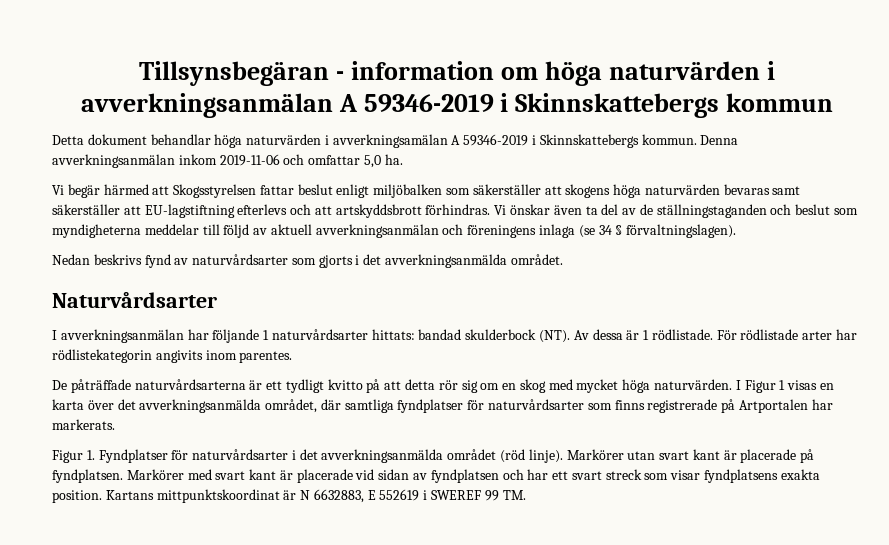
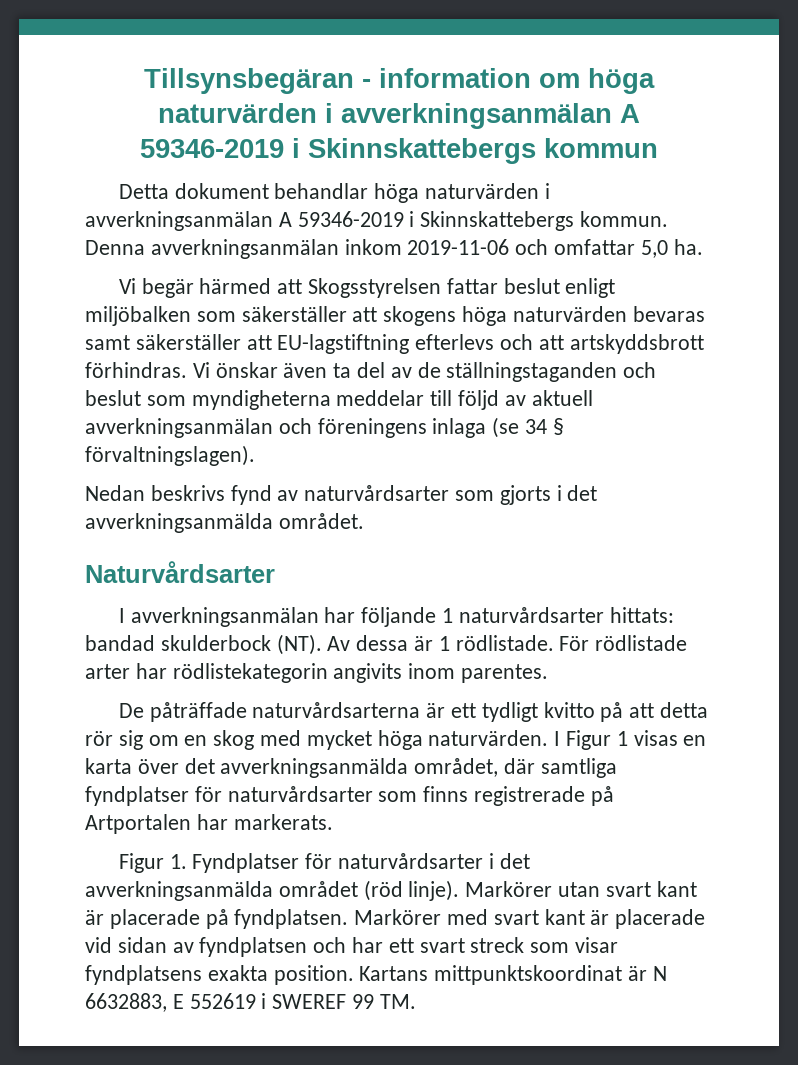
[332,134,448,148] avverkningsamälan -> [85,211,273,231] avverkningsanmälan

